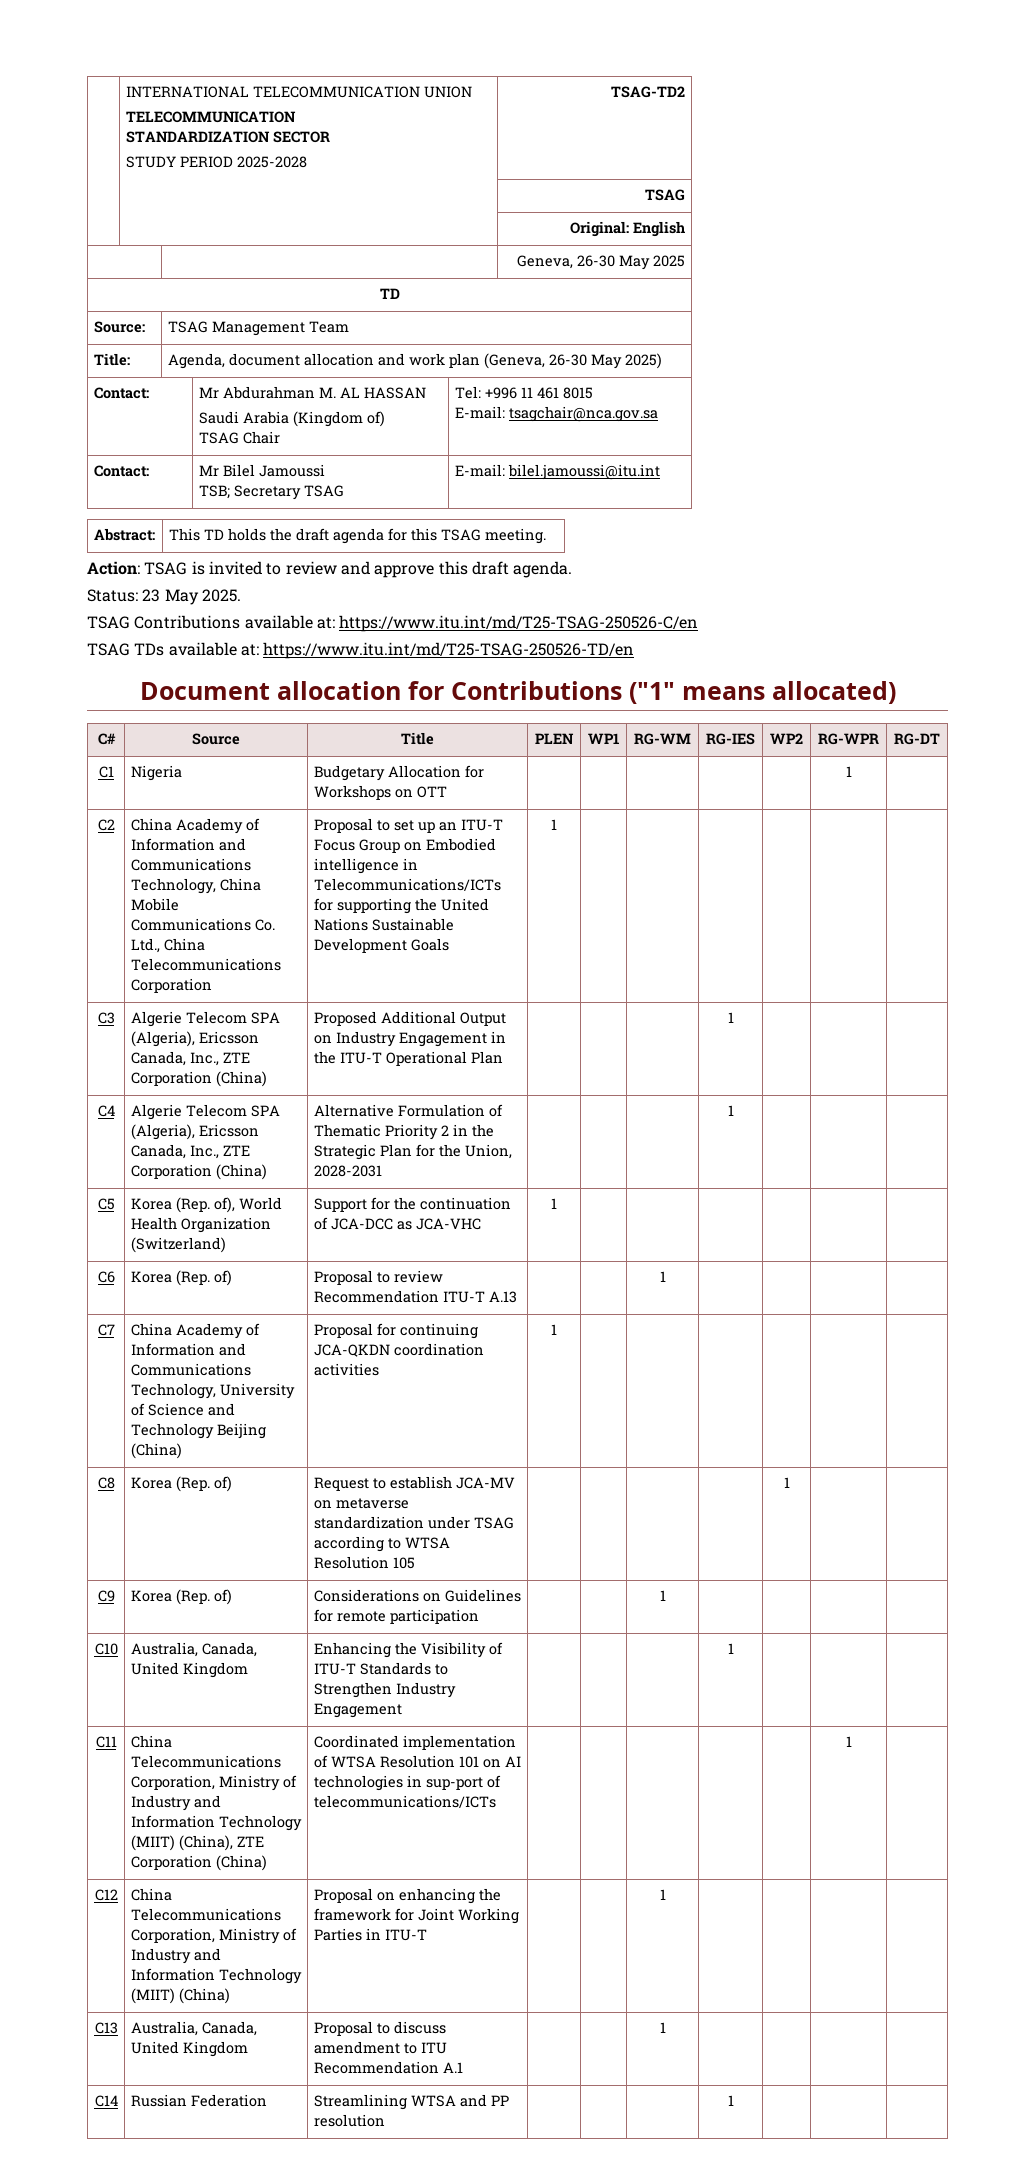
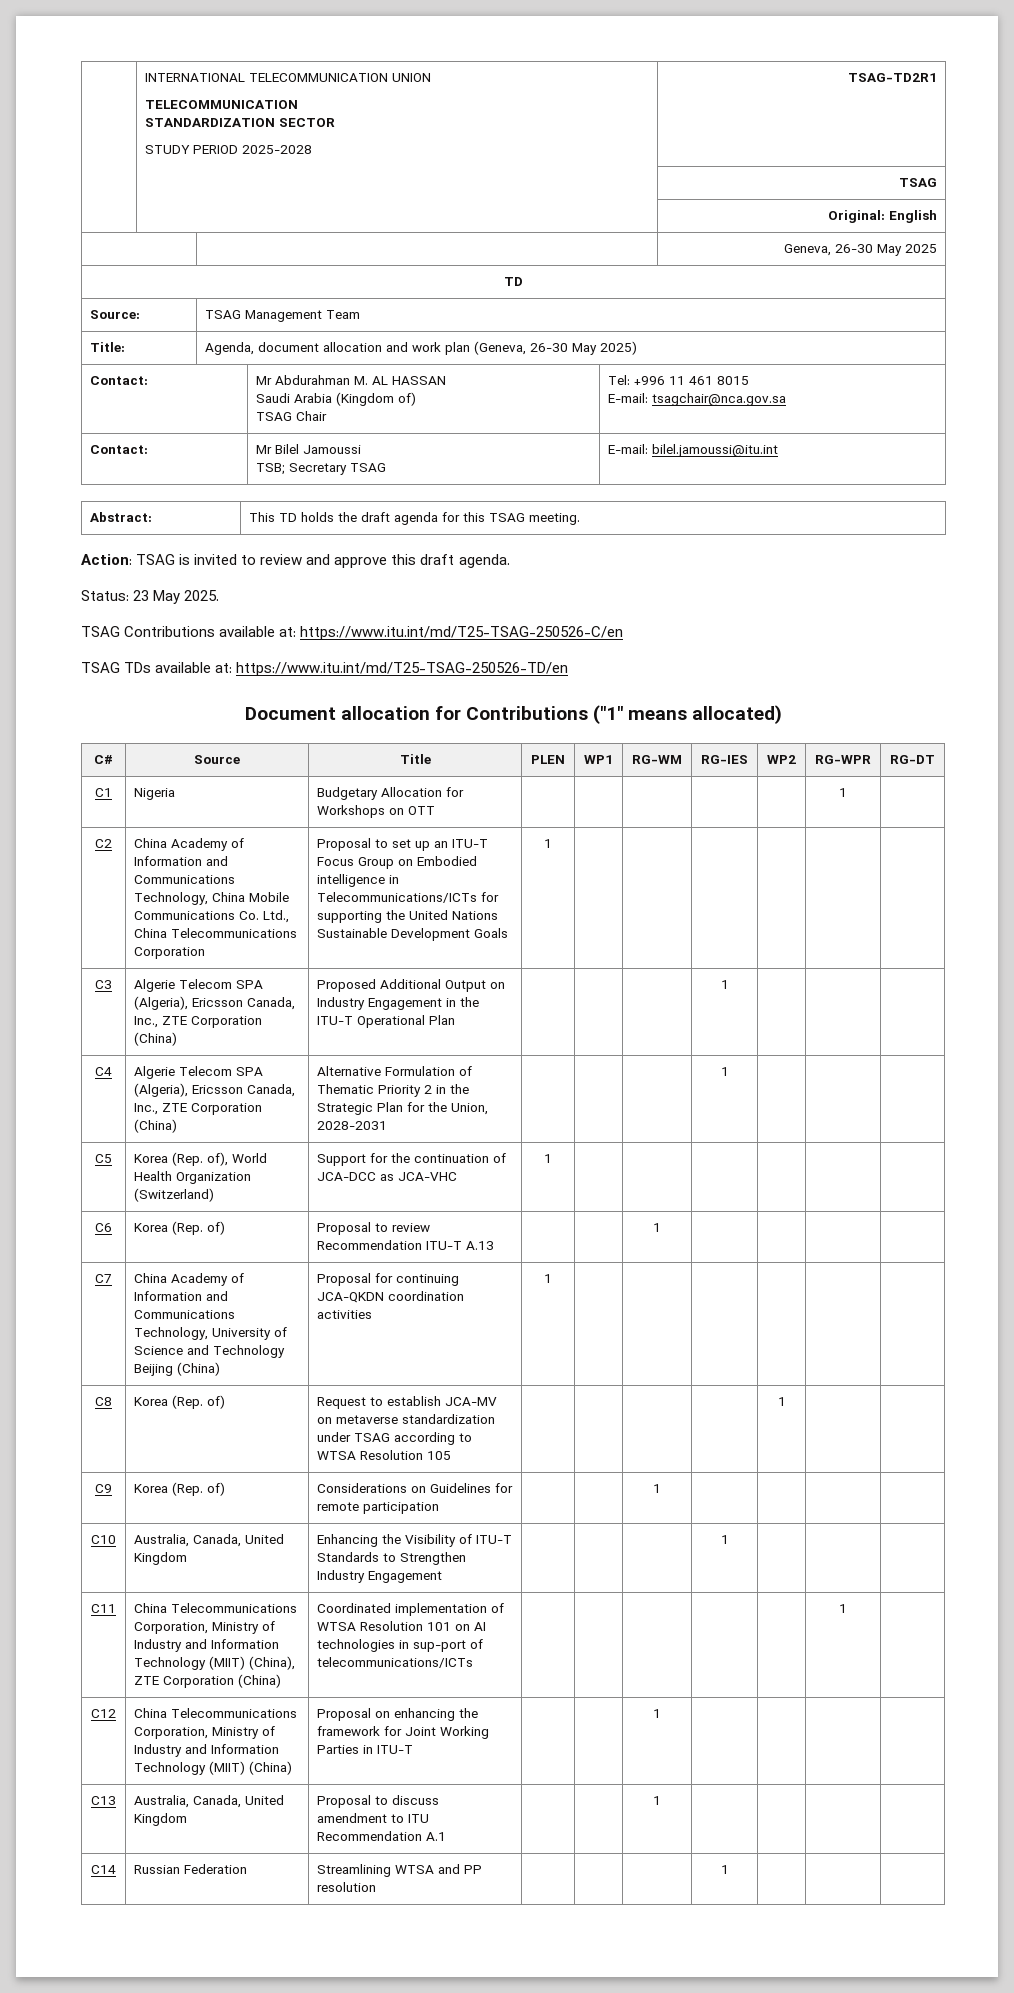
[611,86,686,98] TSAG-TD2 -> [847,73,937,82] TSAG-TD2R1

